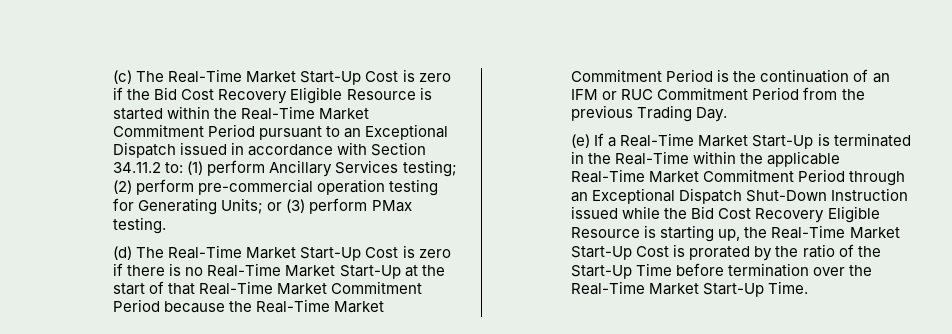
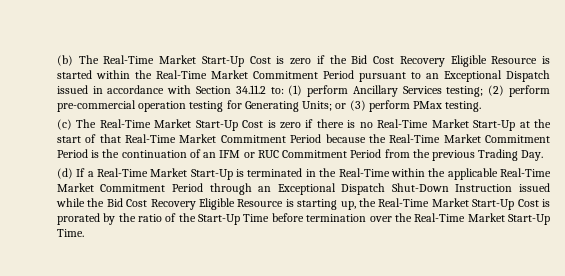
[113,70,133,84] (c) -> [56,55,73,66] (b)
[113,246,133,260] (d) -> [56,119,72,130] (c)
[571,134,591,148] (e) -> [56,168,73,179] (d)

